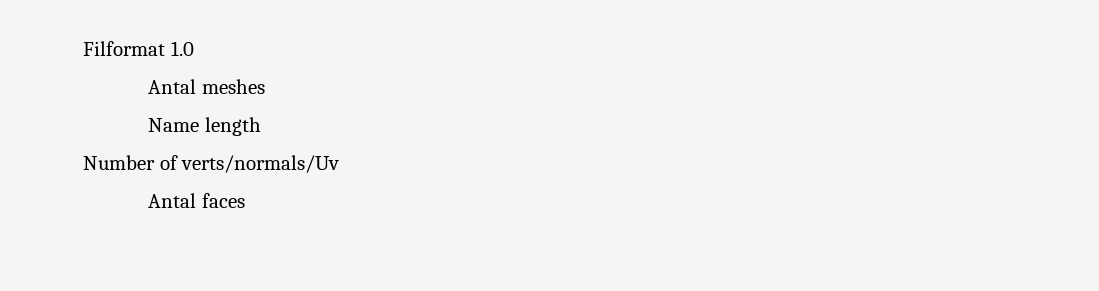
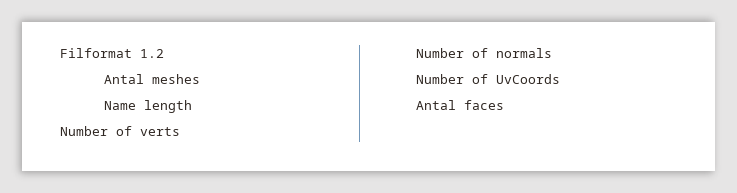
[170,41,194,56] 1.0 -> [140,49,164,58] 1.2
[181,155,340,173] verts/normals/Uv -> [140,127,180,136] [415,48,552,58] [415,74,560,84] verts // Number of normals // Number of UvCoords

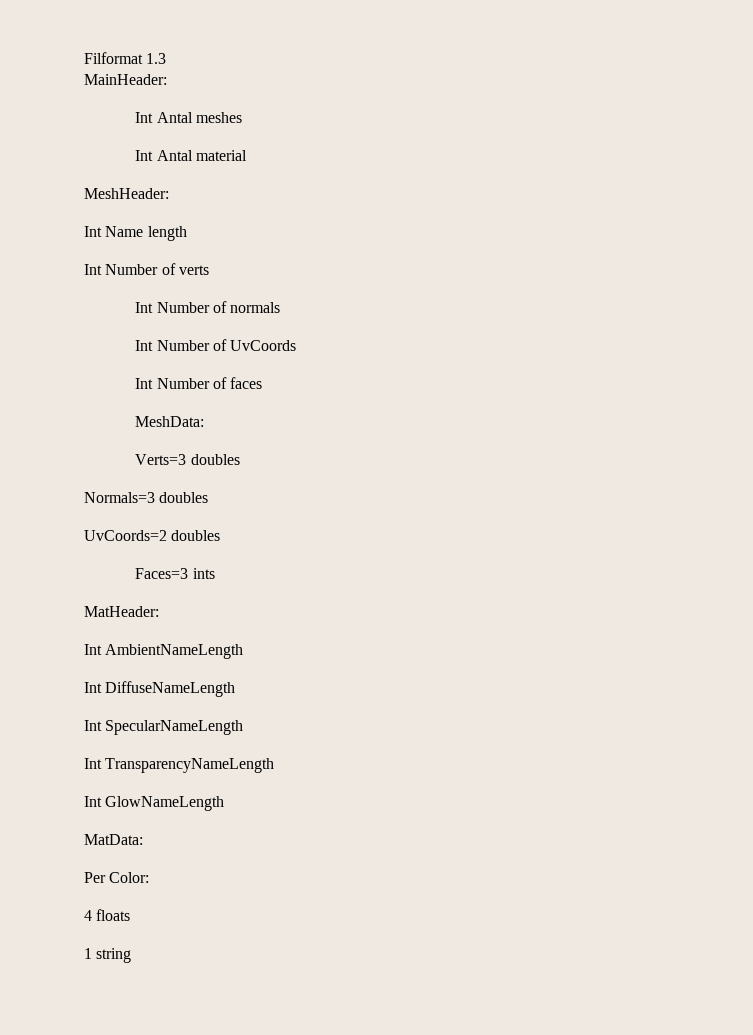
[140,49,164,58] 1.2 // -> [146,53,167,64] [84,74,167,85] [135,112,154,123] 1.3 // MainHeader: // Int
(200, 79) none -> [135,150,247,161] [84,188,169,199] [84,226,102,237] Int Antal material // MeshHeader: // Int
(192, 106) none -> [84,264,102,275] Int
(180, 131) none -> [135,302,154,313] Int
(552, 53) none -> [135,340,154,351] Int
[415,100,504,110] Antal faces -> [135,377,263,389] [135,416,205,427] [135,454,240,465] [84,492,209,503] [84,530,221,541] [135,568,215,579] [84,606,159,617] [84,644,244,659] [84,681,236,697] [84,720,244,735] [84,758,275,773] [84,796,225,811] [84,834,143,845] [84,872,150,883] [84,909,131,921] [84,948,132,963] Int Number of faces // MeshData: // Verts=3 doubles // Normals=3 doubles // UvCoords=2 doubles // Faces=3 ints // MatHeader: // Int AmbientNameLength // Int DiffuseNameLength // Int SpecularNameLength // Int TransparencyNameLength // Int GlowNameLength // MatData: // Per Color: // 4 floats // 1 string

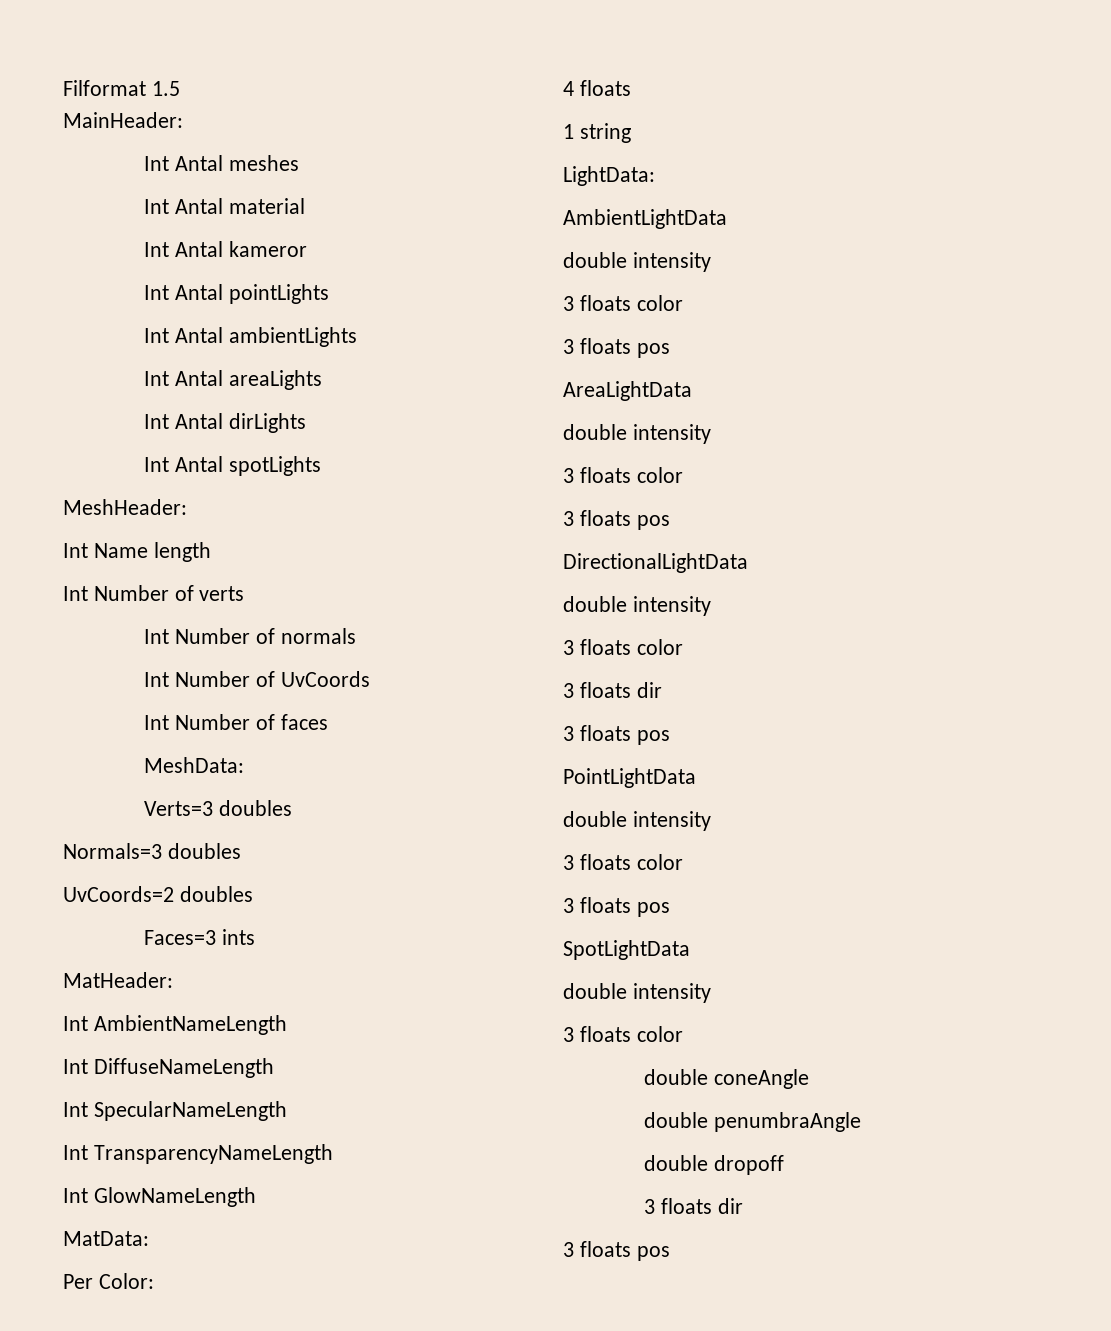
[146,53,167,64] 1.3 -> [151,81,180,96] 1.5
(247, 155) none -> [144,241,307,257] [144,284,329,304] [144,327,357,347] [144,370,322,390] [144,413,306,433] [144,456,321,476] // Int Antal kameror // Int Antal pointLights // Int Antal ambientLights // Int Antal areaLights // Int Antal dirLights // Int Antal spotLights
(132, 955) none -> [563,166,655,186] [563,209,727,229] [563,252,711,272] [563,295,683,311] [563,338,670,358] [563,381,692,401] [563,424,711,444] [563,467,683,483] [563,510,670,530] [563,553,748,573] [563,596,711,616] [563,639,683,655] [563,682,662,698] [563,725,670,745] [563,768,696,788] [563,811,711,831] [563,854,683,870] [563,897,670,917] [563,940,690,960] [563,983,711,1003] [563,1026,683,1042] [644,1069,809,1089] [644,1112,861,1132] [644,1155,784,1175] [644,1198,743,1214] [563,1241,670,1261] // LightData: // AmbientLightData // double intensity // 3 floats color // 3 floats pos // AreaLightData // double intensity // 3 floats color // 3 floats pos // DirectionalLightData // double intensity // 3 floats color // 3 floats dir // 3 floats pos // PointLightData // double intensity // 3 floats color // 3 floats pos // SpotLightData // double intensity // 3 floats color // double coneAngle // double penumbraAngle // double dropoff // 3 floats dir // 3 floats pos

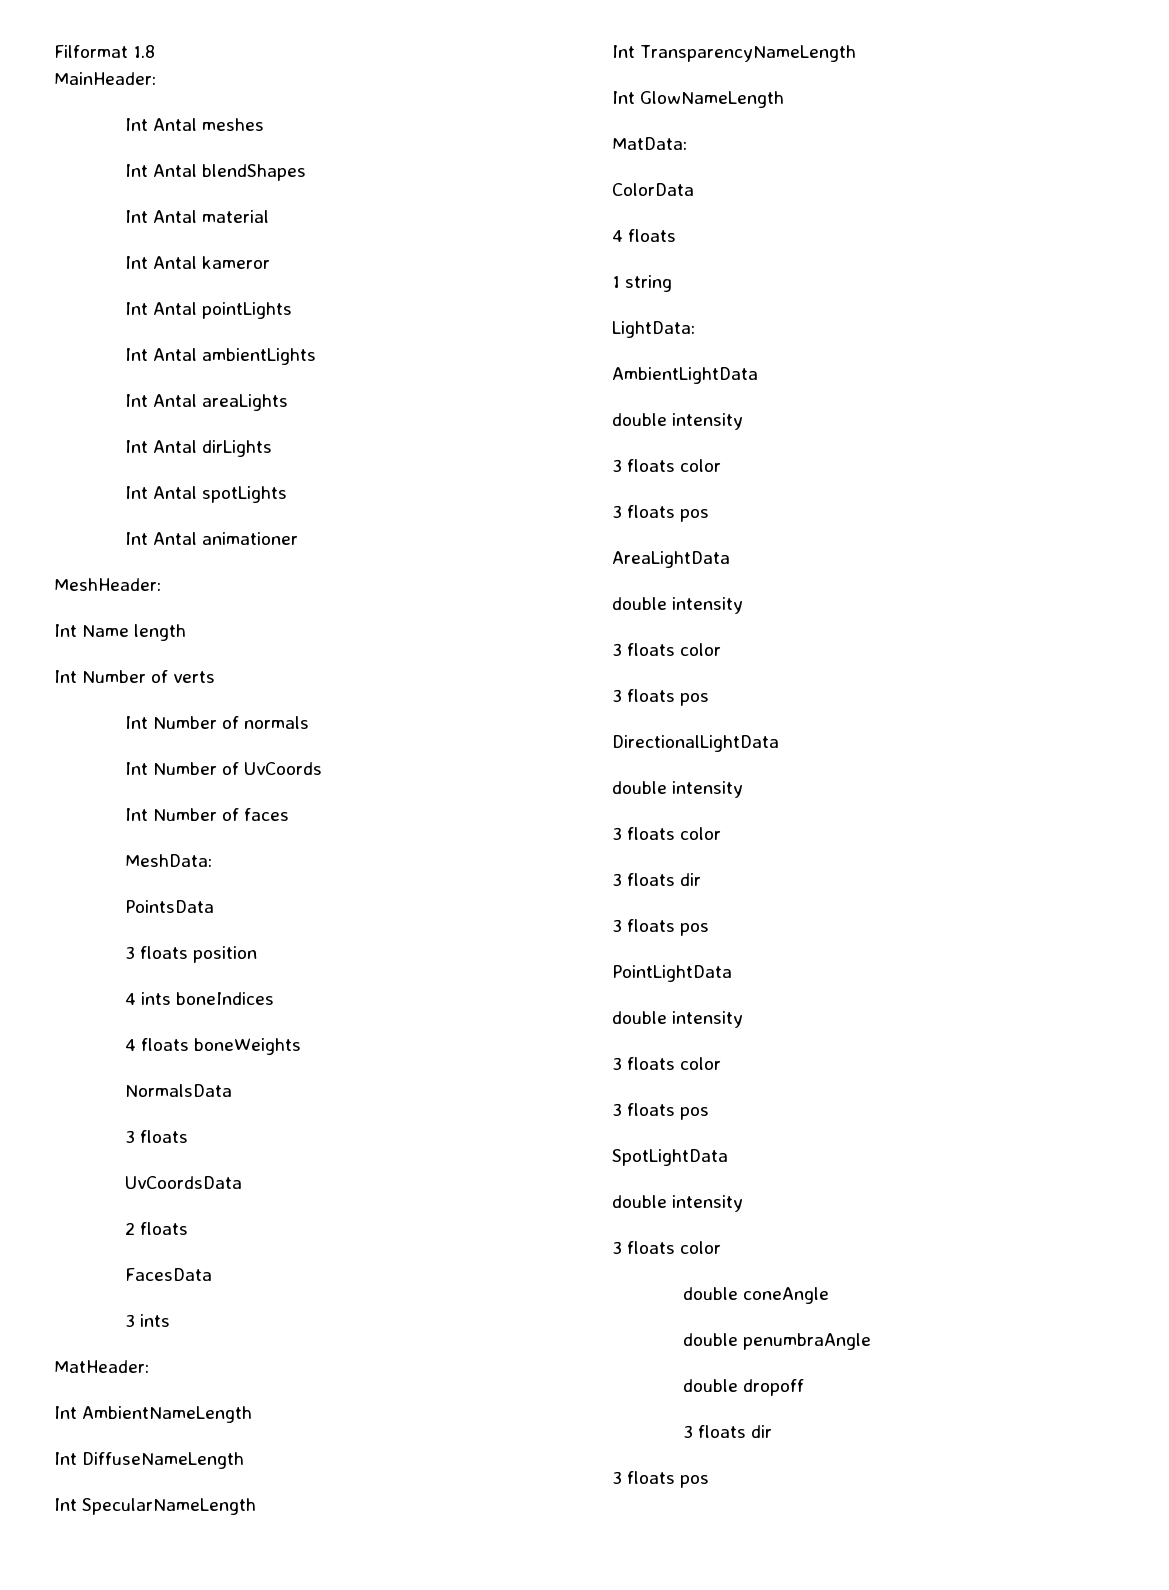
[151,81,180,96] 1.5 -> [133,45,156,58] 1.8
(299, 163) none -> [124,164,307,181] // Int Antal blendShapes
(321, 466) none -> [124,532,299,545] // Int Antal animationer
[144,800,292,816] [63,843,241,859] [63,886,253,902] [144,930,217,945] Verts=3 doubles // Normals=3 doubles // UvCoords=2 doubles // Faces=3 -> [124,900,214,913] [124,946,258,963] [124,992,275,1005] [124,1038,302,1055] [124,1084,232,1097] [124,1130,188,1143] [124,1176,242,1189] [124,1222,188,1235] [124,1268,212,1281] [124,1314,135,1327] PointsData // 3 floats position // 4 ints boneIndices // 4 floats boneWeights // NormalsData // 3 floats // UvCoordsData // 2 floats // FacesData // 3
[63,1273,154,1289] Per Color: -> [612,183,694,196] ColorData

